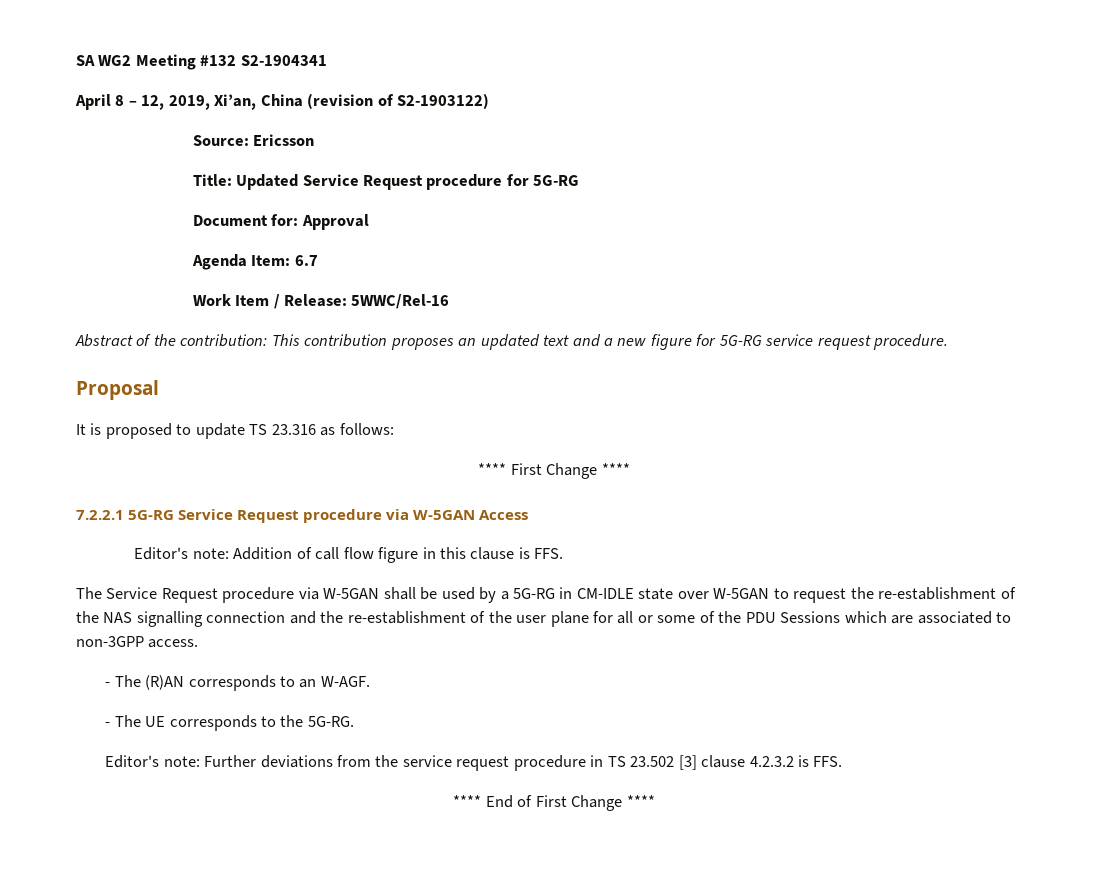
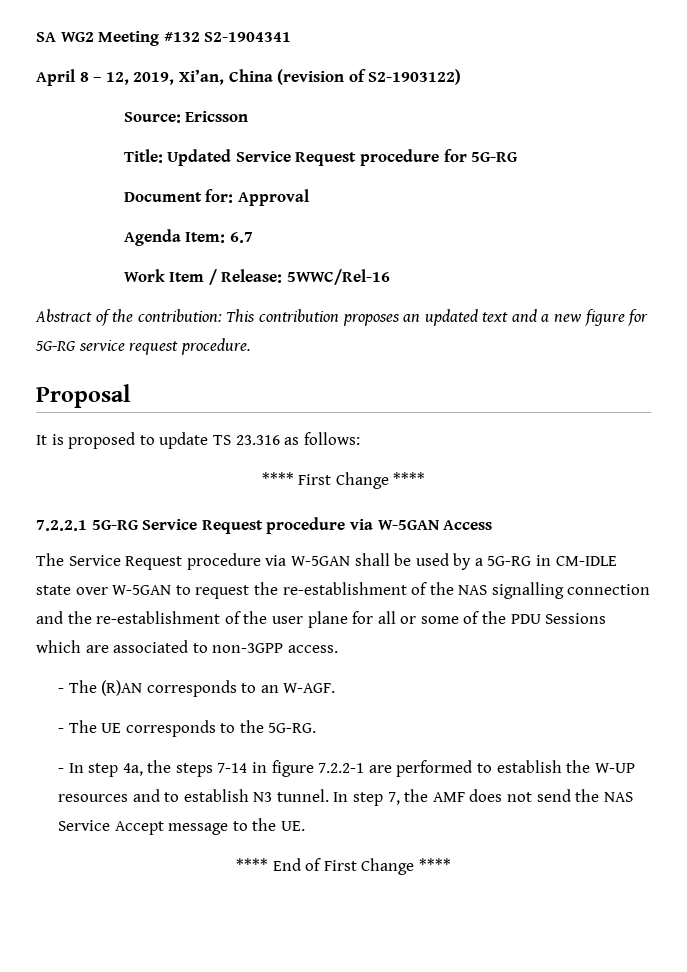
[134,547,564,563] // Editor's note: Addition of call flow figure in this clause is FFS. -> (493, 525) none
[105,755,843,771] Editor's note: Further deviations from the service request procedure in TS 23.502 [3] clause 4.2.3.2 is FFS. -> [57,760,635,777] [57,789,633,806] [57,818,305,835] - In step 4a, the steps 7-14 in figure 7.2.2-1 are performed to establish the W-UP resources and to establish N3 tunnel. In step 7, the AMF does not send the NAS Service Accept message to the UE.

